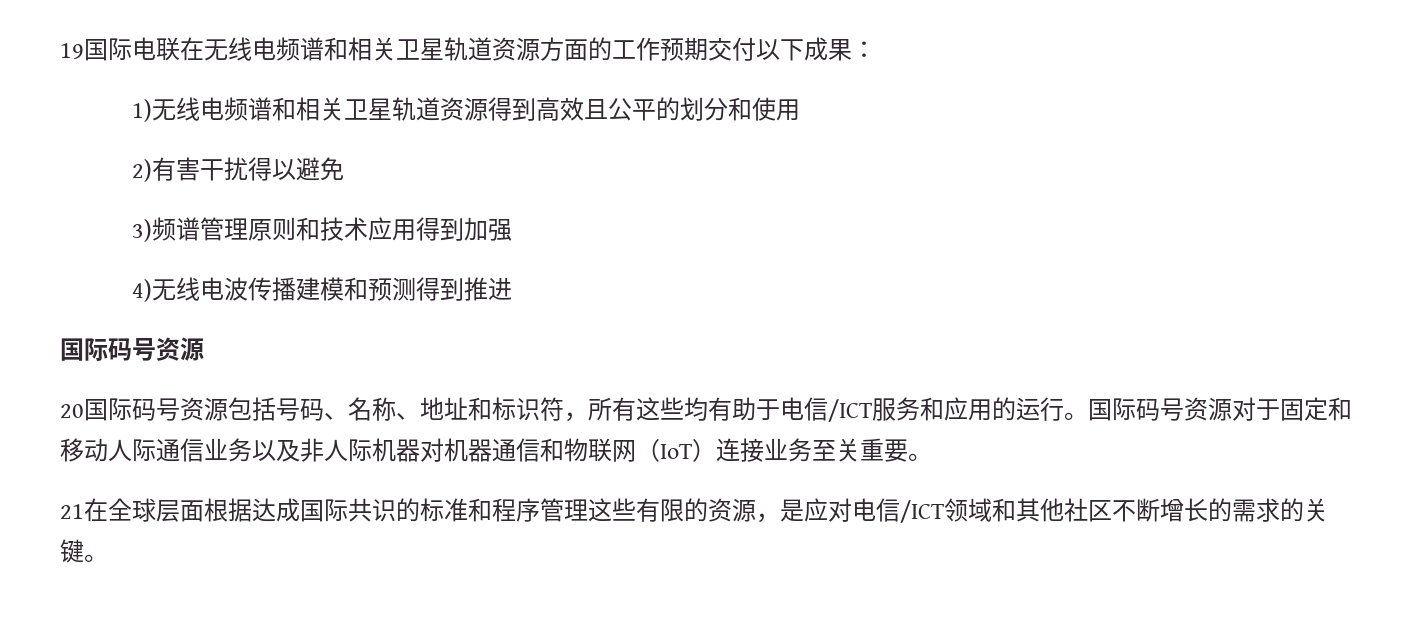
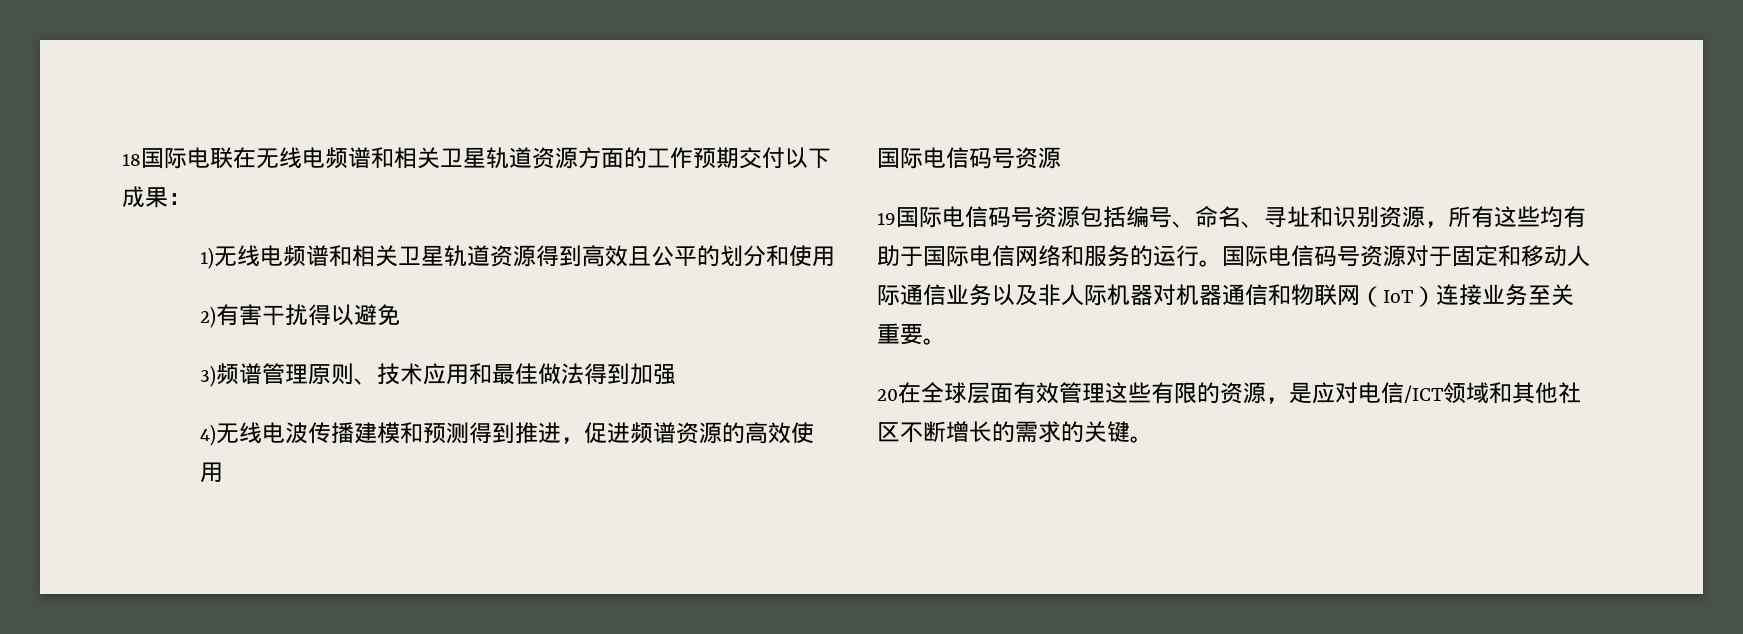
[60,43,84,59] 19 -> [122,154,141,166] 18
[295,217,320,241] 和 -> [354,378,378,385] 、
(416, 230) none -> [469,363,585,385] 和最佳做法
[60,338,108,361] // 国际 -> [561,422,815,444] [200,462,224,483] [877,147,969,169] ，促进频谱资源的高效使用 // 国际电信
[60,397,564,421] 20国际码号资源包括号码、名称、地址和标识符 -> [877,206,1425,228] 19国际电信码号资源包括编号、命名、寻址和识别资源
[780,397,992,422] 电信/ICT服务和应用 -> [923,245,1130,267] 国际电信网络和服务
(1136, 409) none -> [1268,245,1314,267] 电信
[60,504,84,519] 21 -> [877,389,898,401] 20
[204,498,540,522] 根据达成国际共识的标准和程序 -> [1013,382,1059,404] 有效

